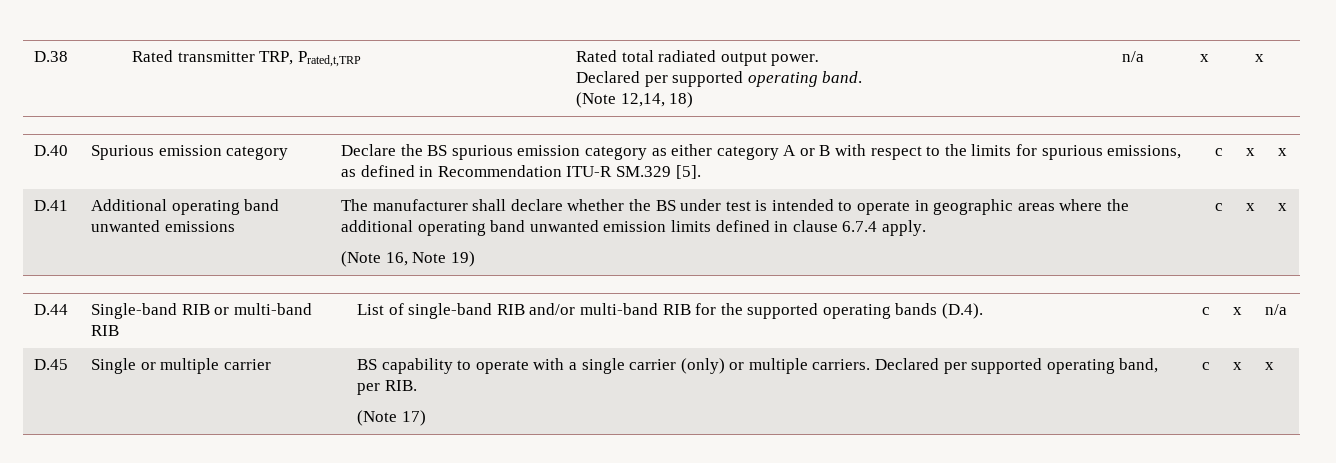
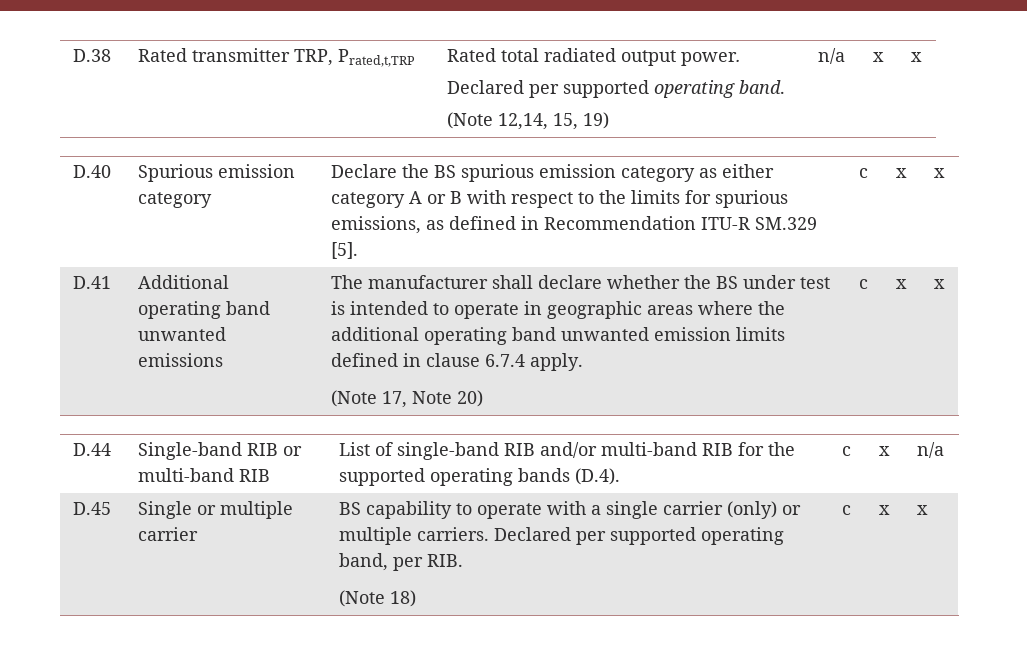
[669,92,694,108] 18) -> [553,112,610,130] 15, 19)
[385,251,475,267] 16, Note 19) -> [382,390,484,408] 17, Note 20)
[401,410,426,426] 17) -> [390,590,417,607] 18)

